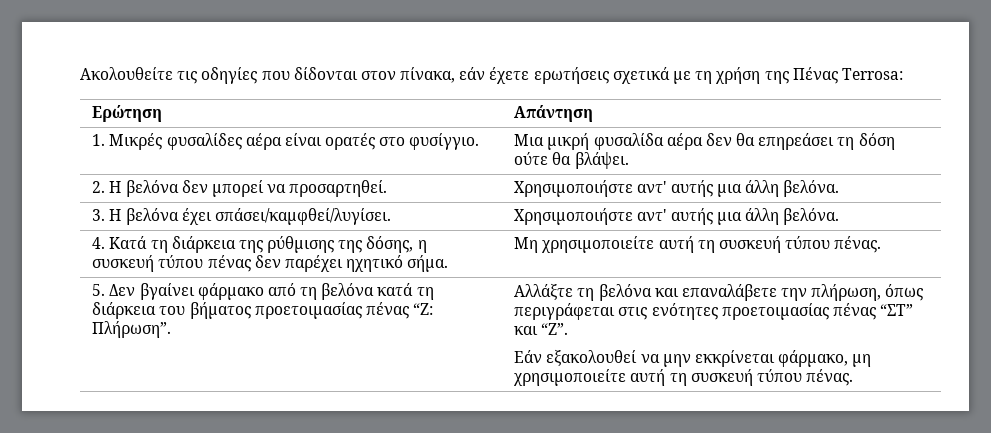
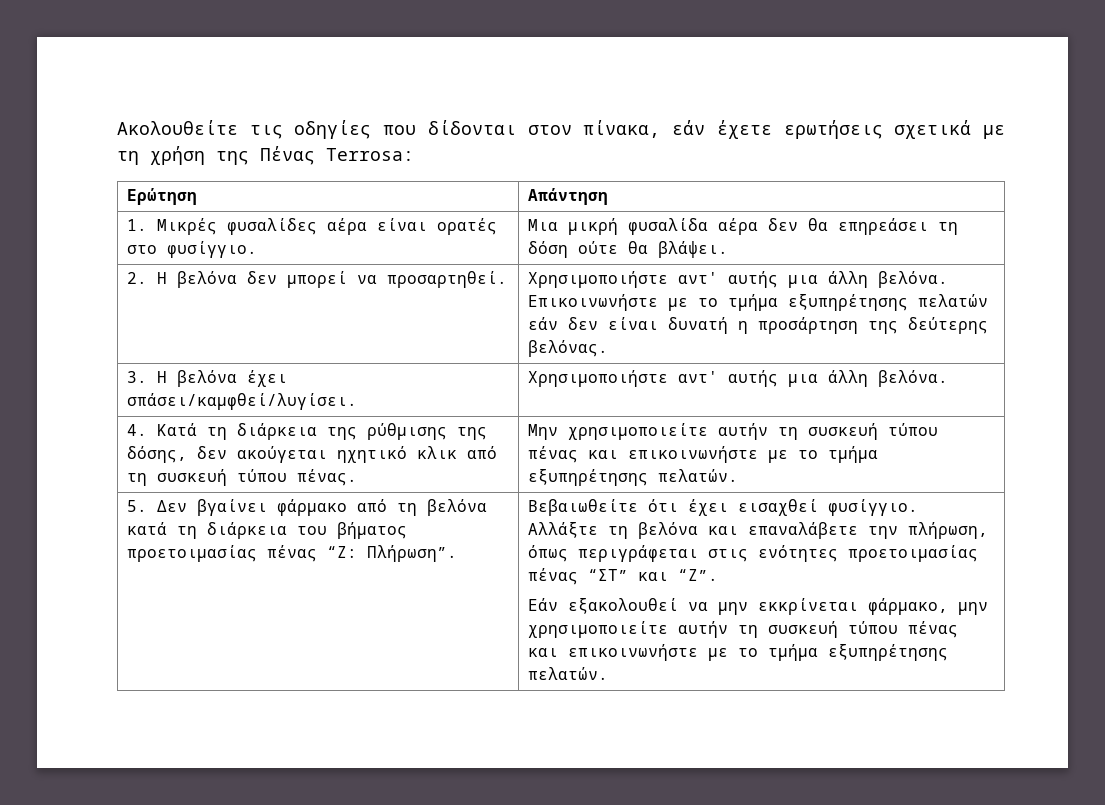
(840, 188) none -> [528,294,989,311] [528,317,989,334] [528,340,609,357] Επικοινωνήστε με το τμήμα εξυπηρέτησης πελατών εάν δεν είναι δυνατή η προσάρτηση της δεύτερης βελόνας.
[417,240,427,253] [92,255,449,272] [514,236,882,253] η συσκευή τύπου πένας δεν παρέχει ηχητικό σήμα. | Μη χρησιμοποιείτε αυτή τη συσκευή τύπου πένας. -> [197,446,498,463] [127,469,358,486] [528,423,939,440] [528,446,879,463] [528,469,739,486] δεν ακούγεται ηχητικό κλικ από τη συσκευή τύπου πένας. | Μην χρησιμοποιείτε αυτήν τη συσκευή τύπου πένας και επικοινωνήστε με το τμήμα εξυπηρέτησης πελατών.
(172, 329) none -> [528,499,919,516] Βεβαιωθείτε ότι έχει εισαχθεί φυσίγγιο.
[852,354,872,367] [513,369,854,386] μη χρησιμοποιείτε αυτή τη συσκευή τύπου πένας. -> [958,602,989,615] [528,621,959,638] [528,644,949,661] [528,667,609,680] μην χρησιμοποιείτε αυτήν τη συσκευή τύπου πένας και επικοινωνήστε με το τμήμα εξυπηρέτησης πελατών.

